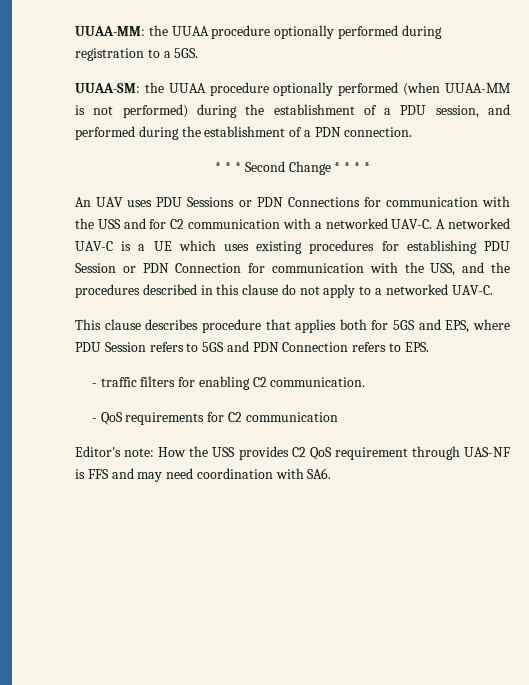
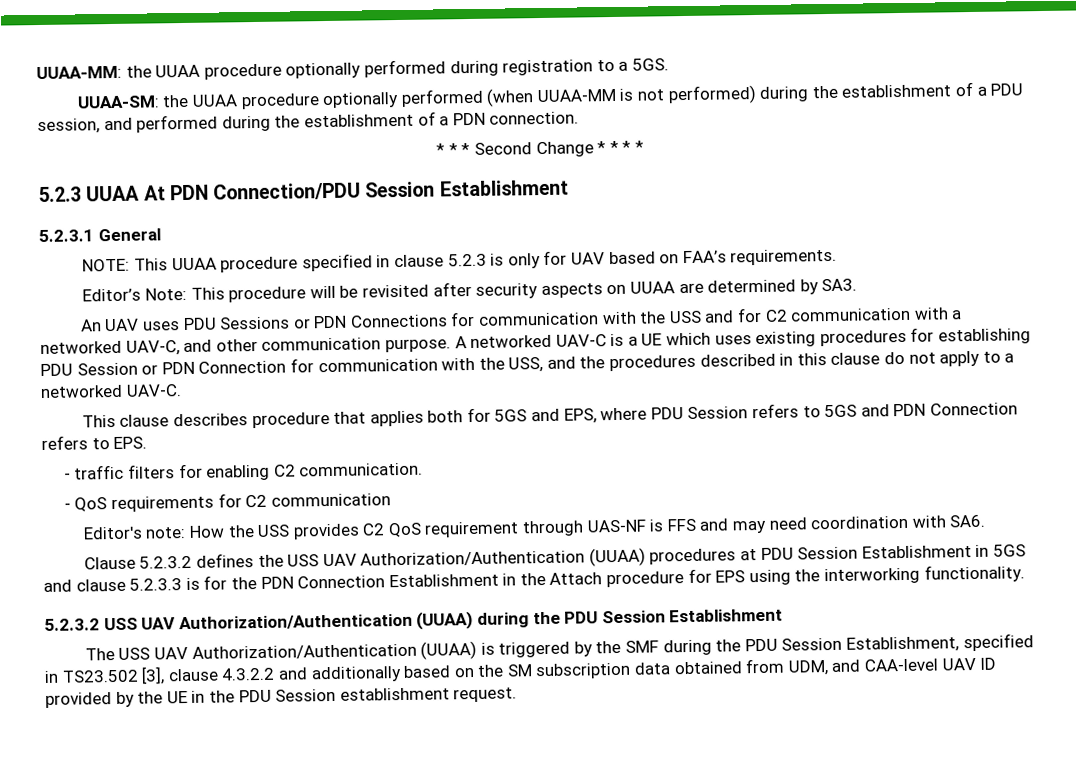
(370, 167) none -> [38,179,569,203] [38,228,161,243] [82,248,838,273] [82,278,858,303] // 5.2.3 UUAA At PDN Connection/PDU Session Establishment // 5.2.3.1 General // NOTE: This UUAA procedure specified in clause 5.2.3 is only for UAV based on FAA’s requirements. // Editor’s Note: This procedure will be revisited after security aspects on UUAA are determined by SA3.
[391,219,433,229] UAV-C. -> [125,337,451,356] UAV-C, and other communication purpose.
(332, 473) none -> [83,544,1026,570] [43,564,1025,592] [44,608,784,631] [84,633,1034,661] [44,657,997,685] [45,687,518,708] // Clause 5.2.3.2 defines the USS UAV Authorization/Authentication (UUAA) procedures at PDU Session Establishment in 5GS and clause 5.2.3.3 is for the PDN Connection Establishment in the Attach procedure for EPS using the interworking functionality. // 5.2.3.2 USS UAV Authorization/Authentication (UUAA) during the PDU Session Establishment // The USS UAV Authorization/Authentication (UUAA) is triggered by the SMF during the PDU Session Establishment, specified in TS23.502 [3], clause 4.3.2.2 and additionally based on the SM subscription data obtained from UDM, and CAA-level UAV ID provided by the UE in the PDU Session establishment request.

